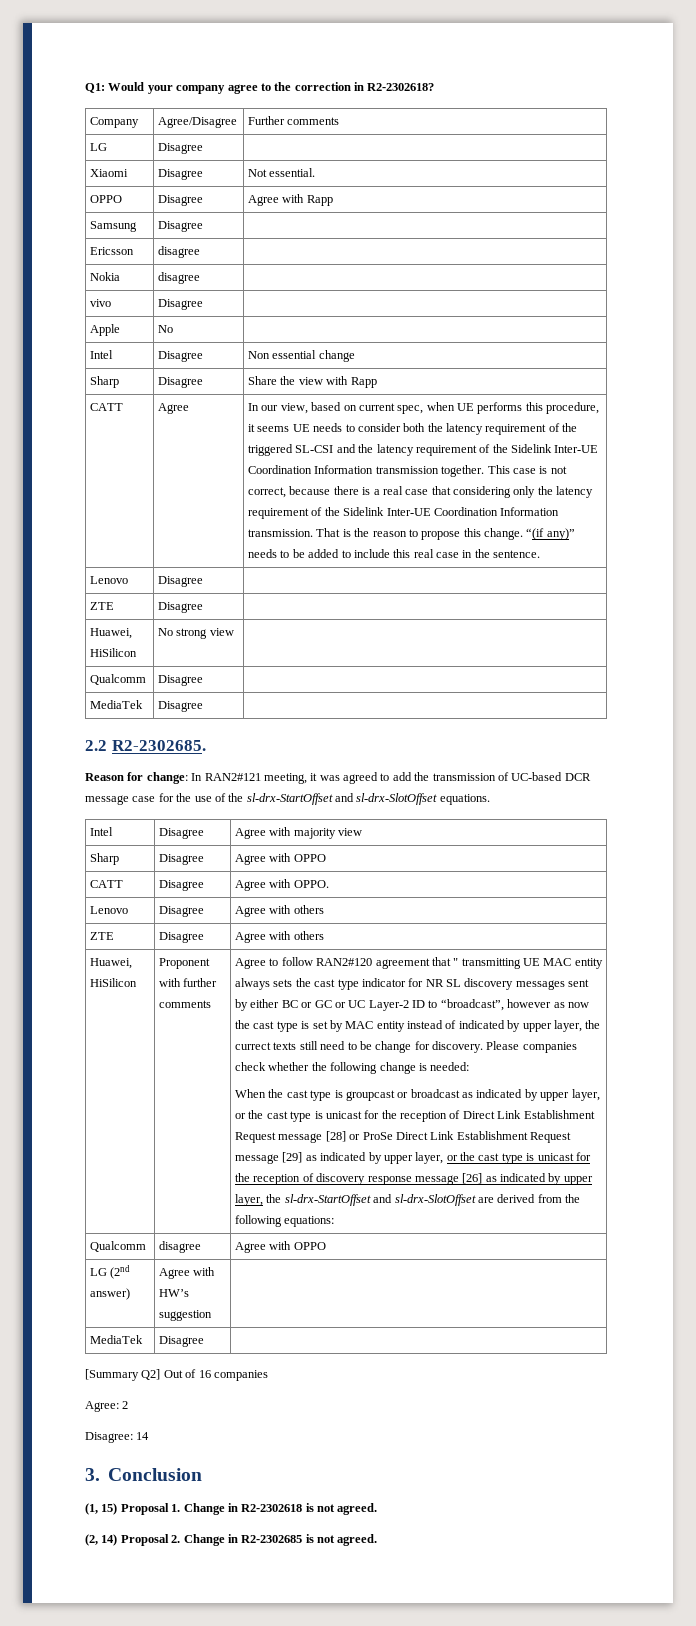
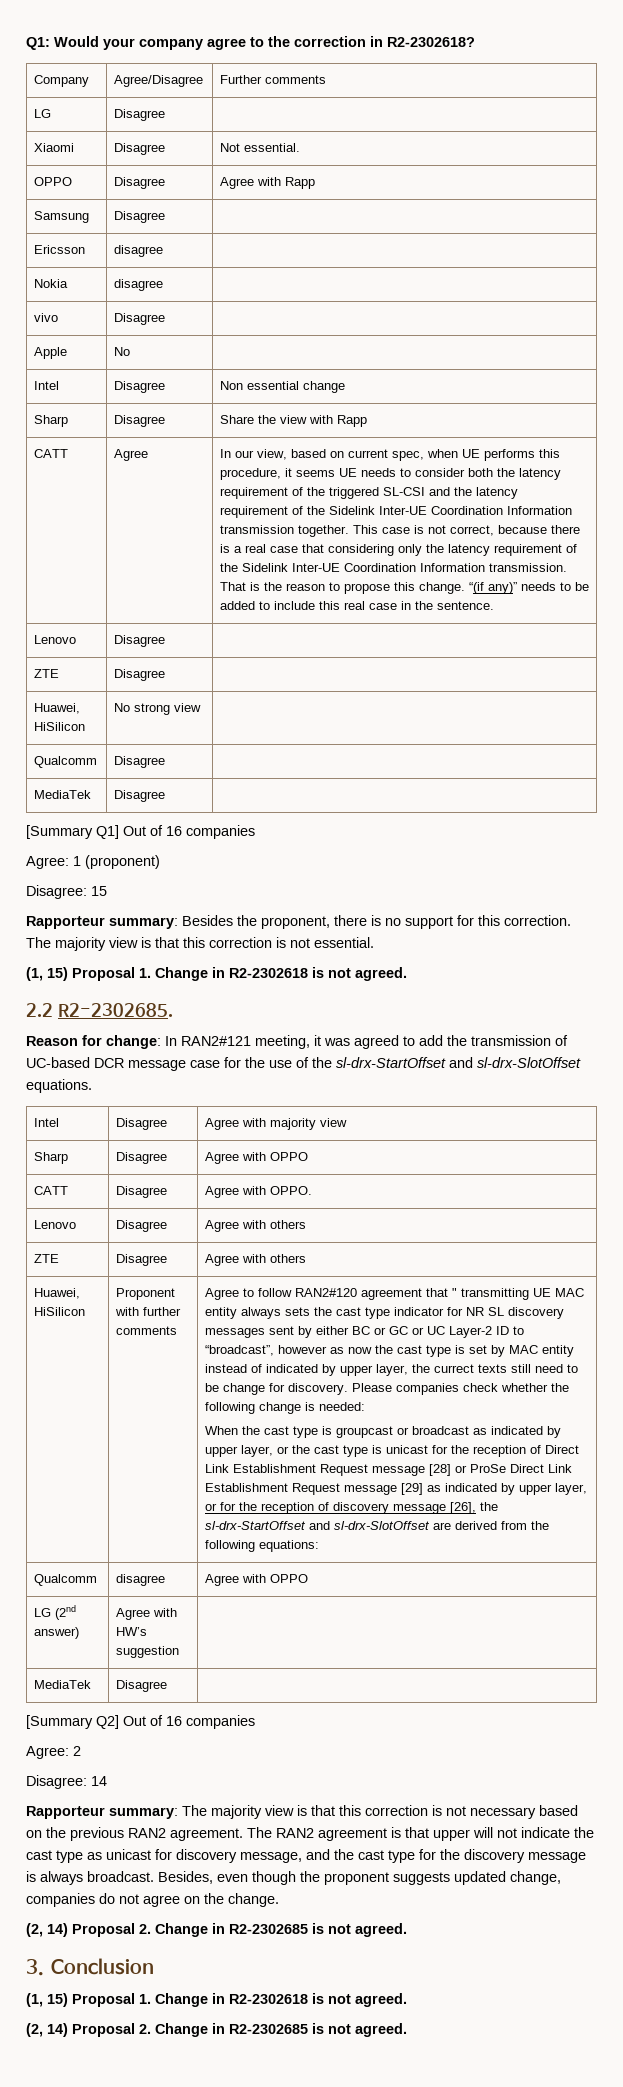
(204, 706) none -> [26,825,255,839] [26,855,160,869] [26,885,107,899] [26,915,571,929] [26,937,374,951] [26,967,407,981] // [Summary Q1] Out of 16 companies // Agree: 1 (proponent) // Disagree: 15 // Rapporteur summary: Besides the proponent, there is no support for this correction. The majority view is that this correction is not essential. // (1, 15) Proposal 1. Change in R2-2302618 is not agreed.
[460,1152,574,1164] the cast type is unicast -> (217, 1507) none
[367,1173,593,1185] [235,1194,264,1206] response message [26] as indicated by upper layer, -> [392,1502,476,1514] message [26],
(150, 1436) none -> [26,1805,578,1819] [26,1827,594,1841] [26,1849,586,1863] [26,1871,561,1885] [26,1893,279,1907] [26,1923,407,1937] // Rapporteur summary: The majority view is that this correction is not necessary based on the previous RAN2 agreement. The RAN2 agreement is that upper will not indicate the cast type as unicast for discovery message, and the cast type for the discovery message is always broadcast. Besides, even though the proponent suggests updated change, companies do not agree on the change. // (2, 14) Proposal 2. Change in R2-2302685 is not agreed.

